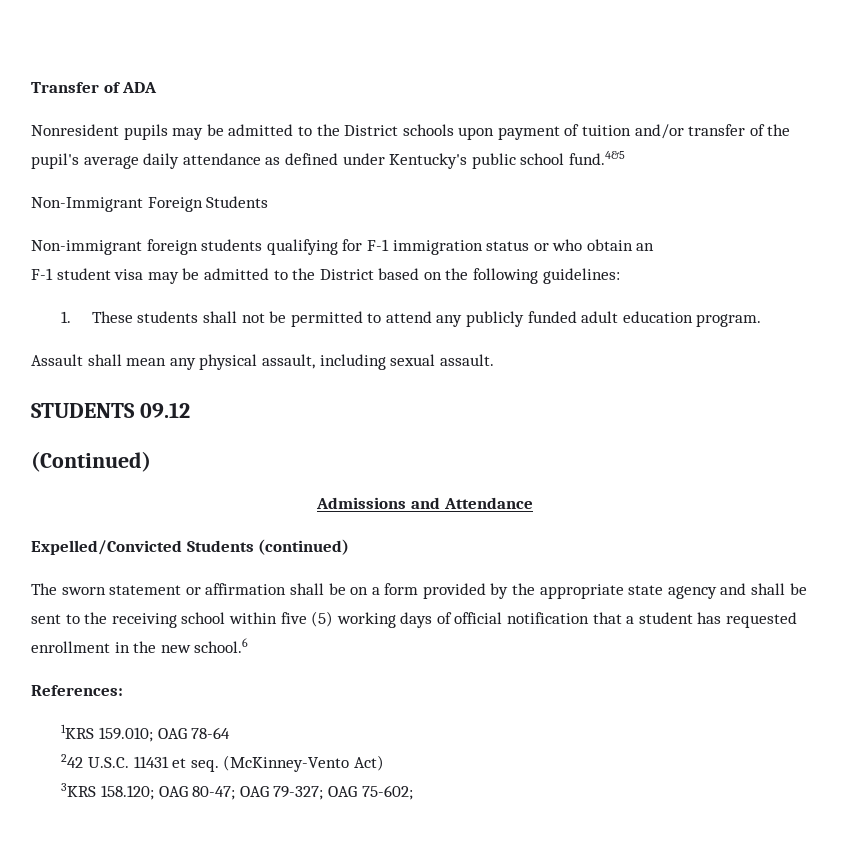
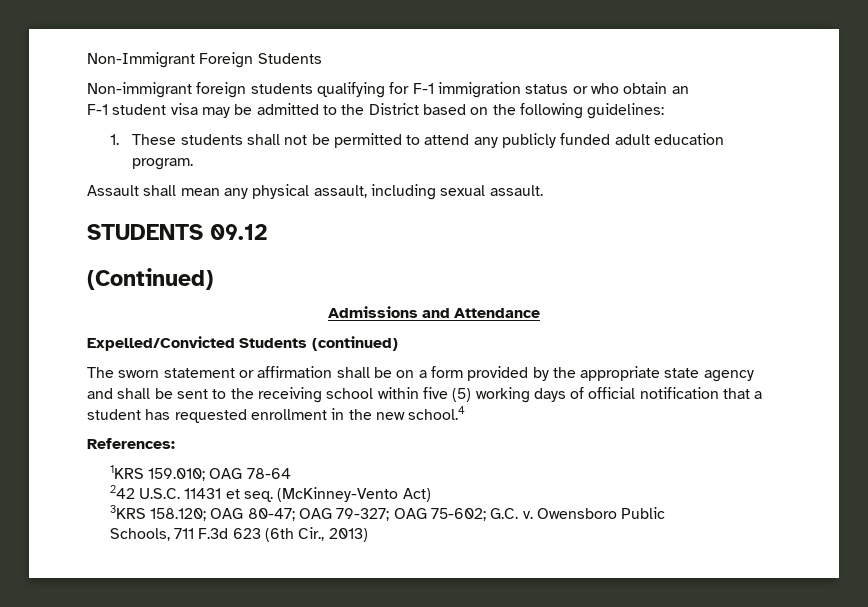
[31,82,158,93] [31,124,791,140] [31,151,625,169] Transfer of ADA // Nonresident pupils may be admitted to the District schools upon payment of tuition and/or transfer of the pupil's average daily attendance as defined under Kentucky's public school fund.4&5 // -> (87, 60) none
[194,638,249,653] school.6 -> [408,406,466,420] school.4
(413, 792) none -> [490,507,666,519] [109,527,368,542] G.C. v. Owensboro Public // Schools, 711 F.3d 623 (6th Cir., 2013)

